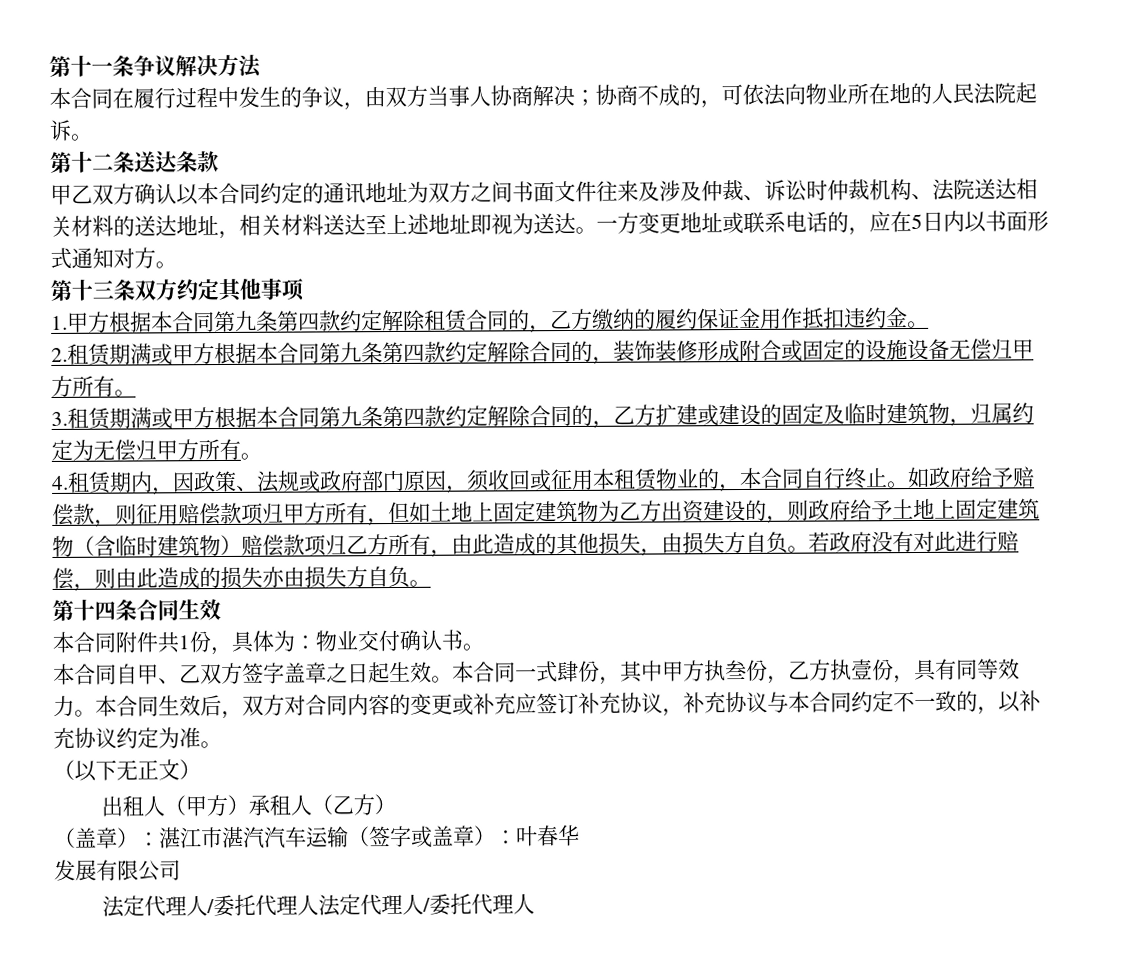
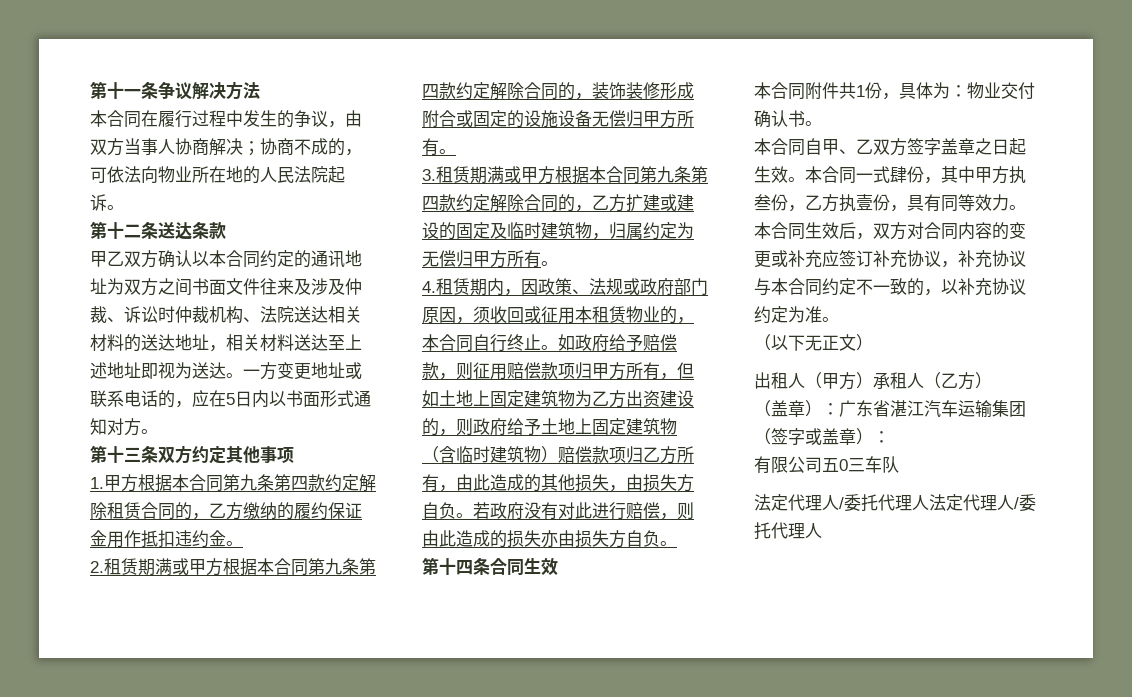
[159,826,265,849] 湛江市湛汽 -> [839,400,924,417] 广东省湛江
(349, 837) none -> [992,400,1026,417] 集团
[515,824,580,847] [54,859,97,881] 叶春华 // 发展 -> (890, 437) //
(181, 870) none -> [822,456,899,473] 五0三车队

